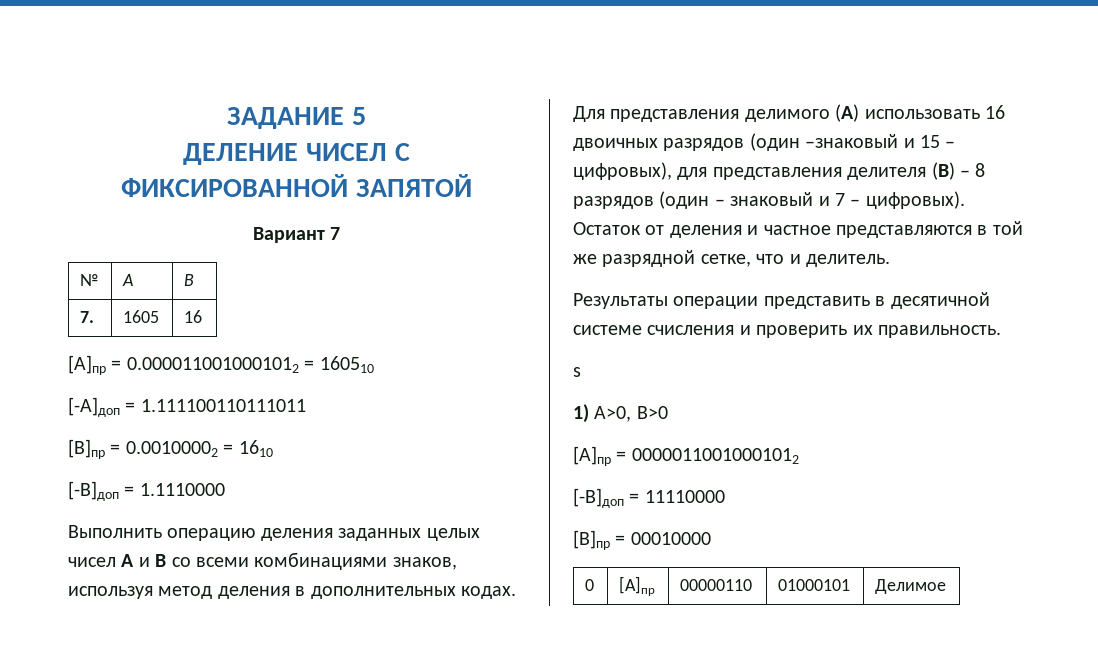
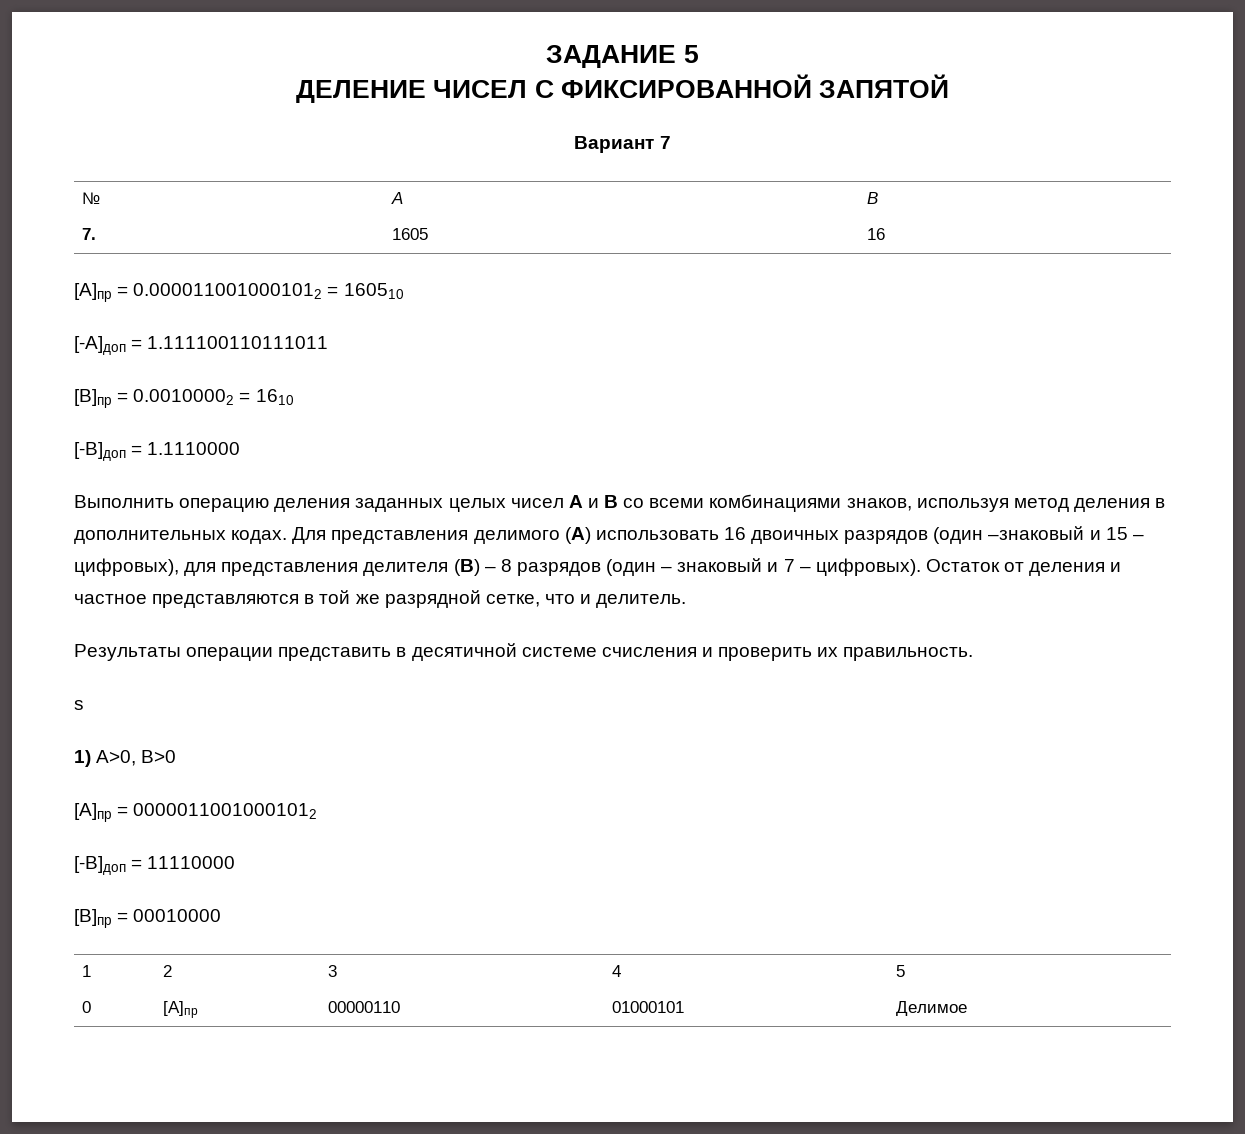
(711, 538) none -> [81,965,91,977] [162,965,172,977] [327,965,337,977] [611,965,621,977] [895,965,905,977] // 1 | 2 | 3 | 4 | 5

